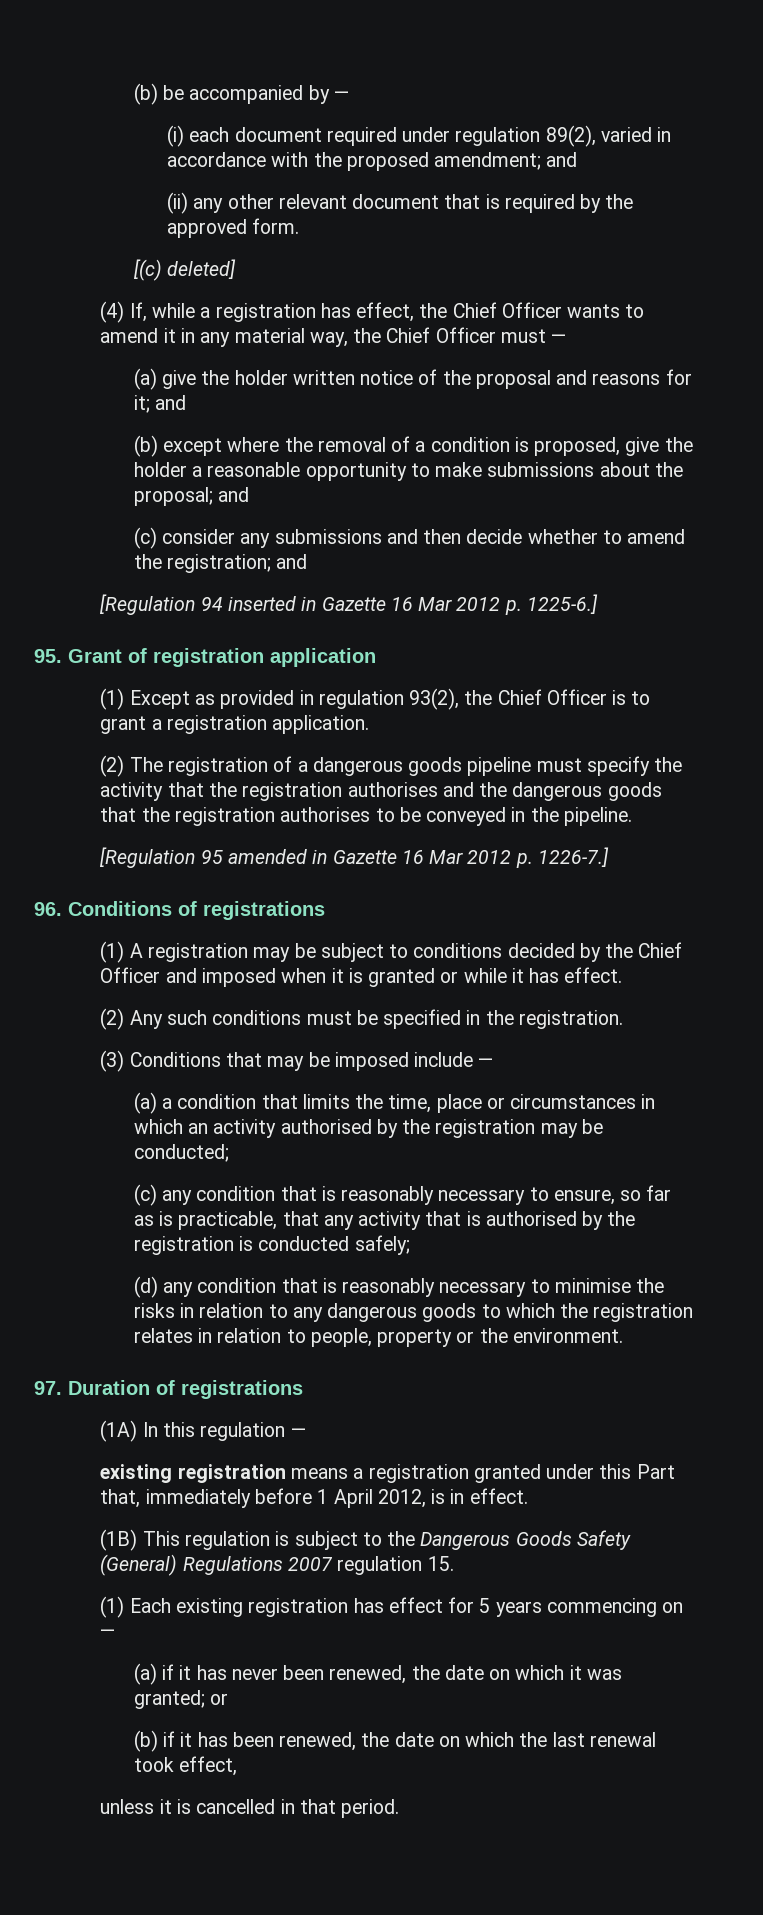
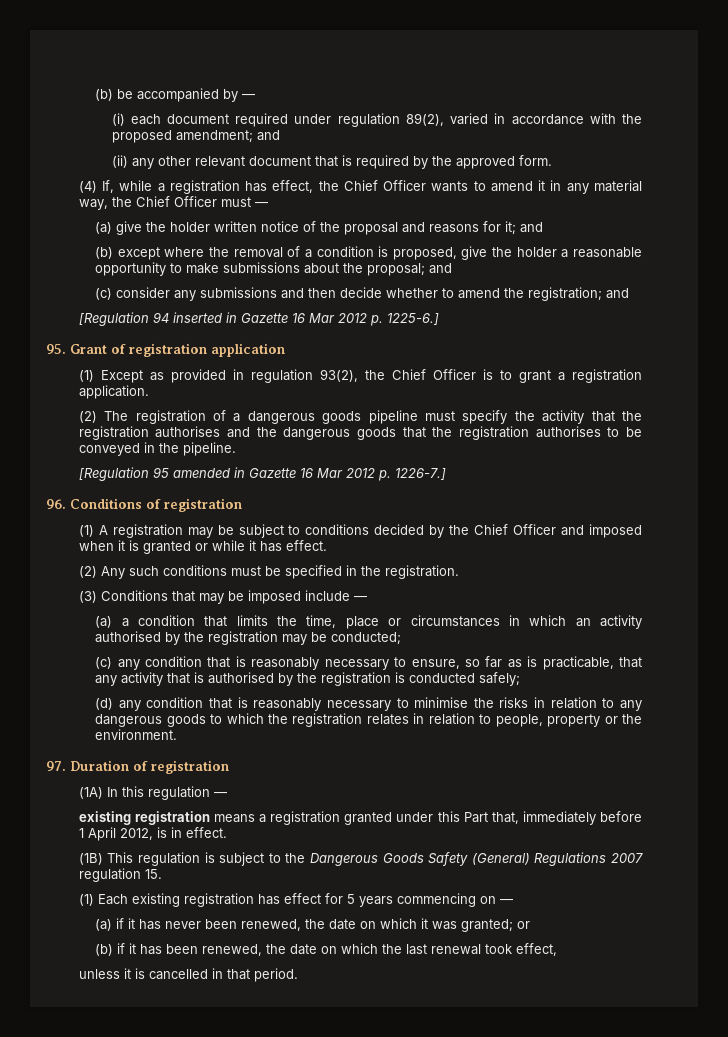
[132,259,236,281] // [(c) deleted] -> (552, 160) none
[203,901,325,920] registrations -> [164,498,242,512] registration
[181,1380,303,1399] registrations -> [151,760,229,774] registration

